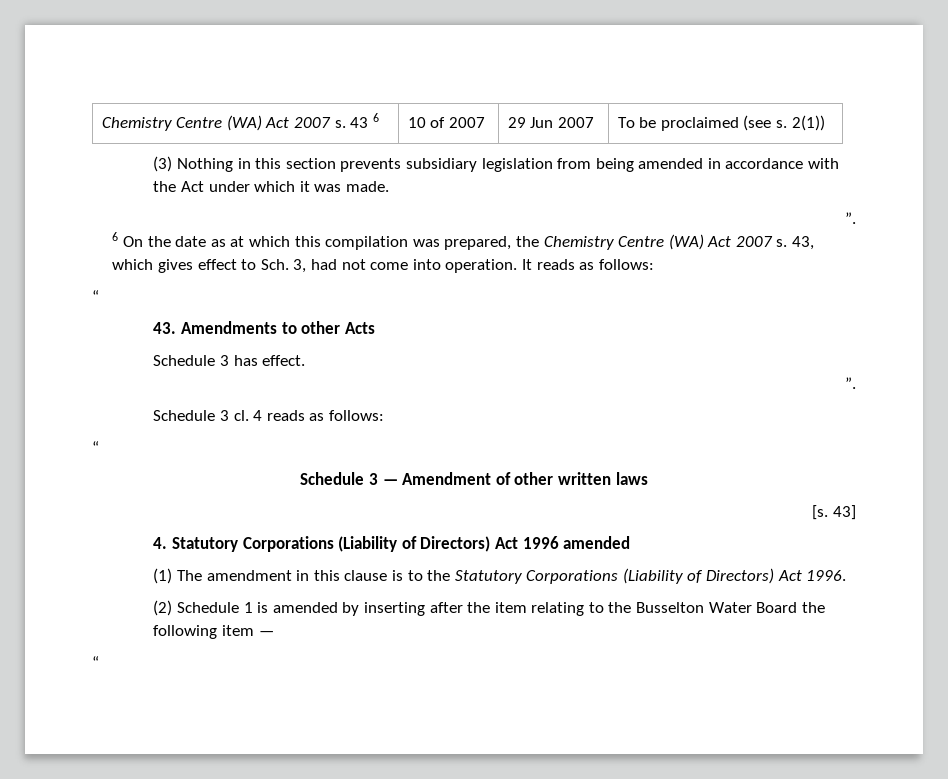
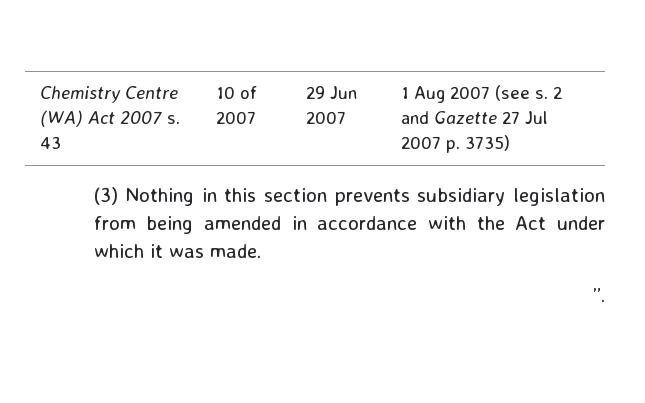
[372,113,379,122] 6 -> (62, 142) none
[617,115,825,131] To be proclaimed (see s. 2(1)) -> [401,85,563,103] [401,111,549,124] [401,135,511,153] 1 Aug 2007 (see s. 2 and Gazette 27 Jul 2007 p. 3735)
[112,232,815,250] [112,259,654,273] [92,290,99,302] [153,321,375,334] [153,355,306,366] [845,377,856,389] [153,410,384,421] [92,441,99,453] [300,472,648,485] [812,505,856,520] [153,536,631,552] [153,568,847,584] [153,600,825,616] [153,625,274,639] [92,656,99,668] // 6 On the date as at which this compilation was prepared, the Chemistry Centre (WA) Act 2007 s. 43, which gives effect to Sch. 3, had not come into operation. It reads as follows: // “ // 43. Amendments to other Acts // Schedule 3 has effect. // ”. // Schedule 3 cl. 4 reads as follows: // “ // Schedule 3 — Amendment of other written laws // [s. 43] // 4. Statutory Corporations (Liability of Directors) Act 1996 amended // (1) The amendment in this clause is to the Statutory Corporations (Liability of Directors) Act 1996. // (2) Schedule 1 is amended by inserting after the item relating to the Busselton Water Board the following item — // “ -> (606, 295) none

